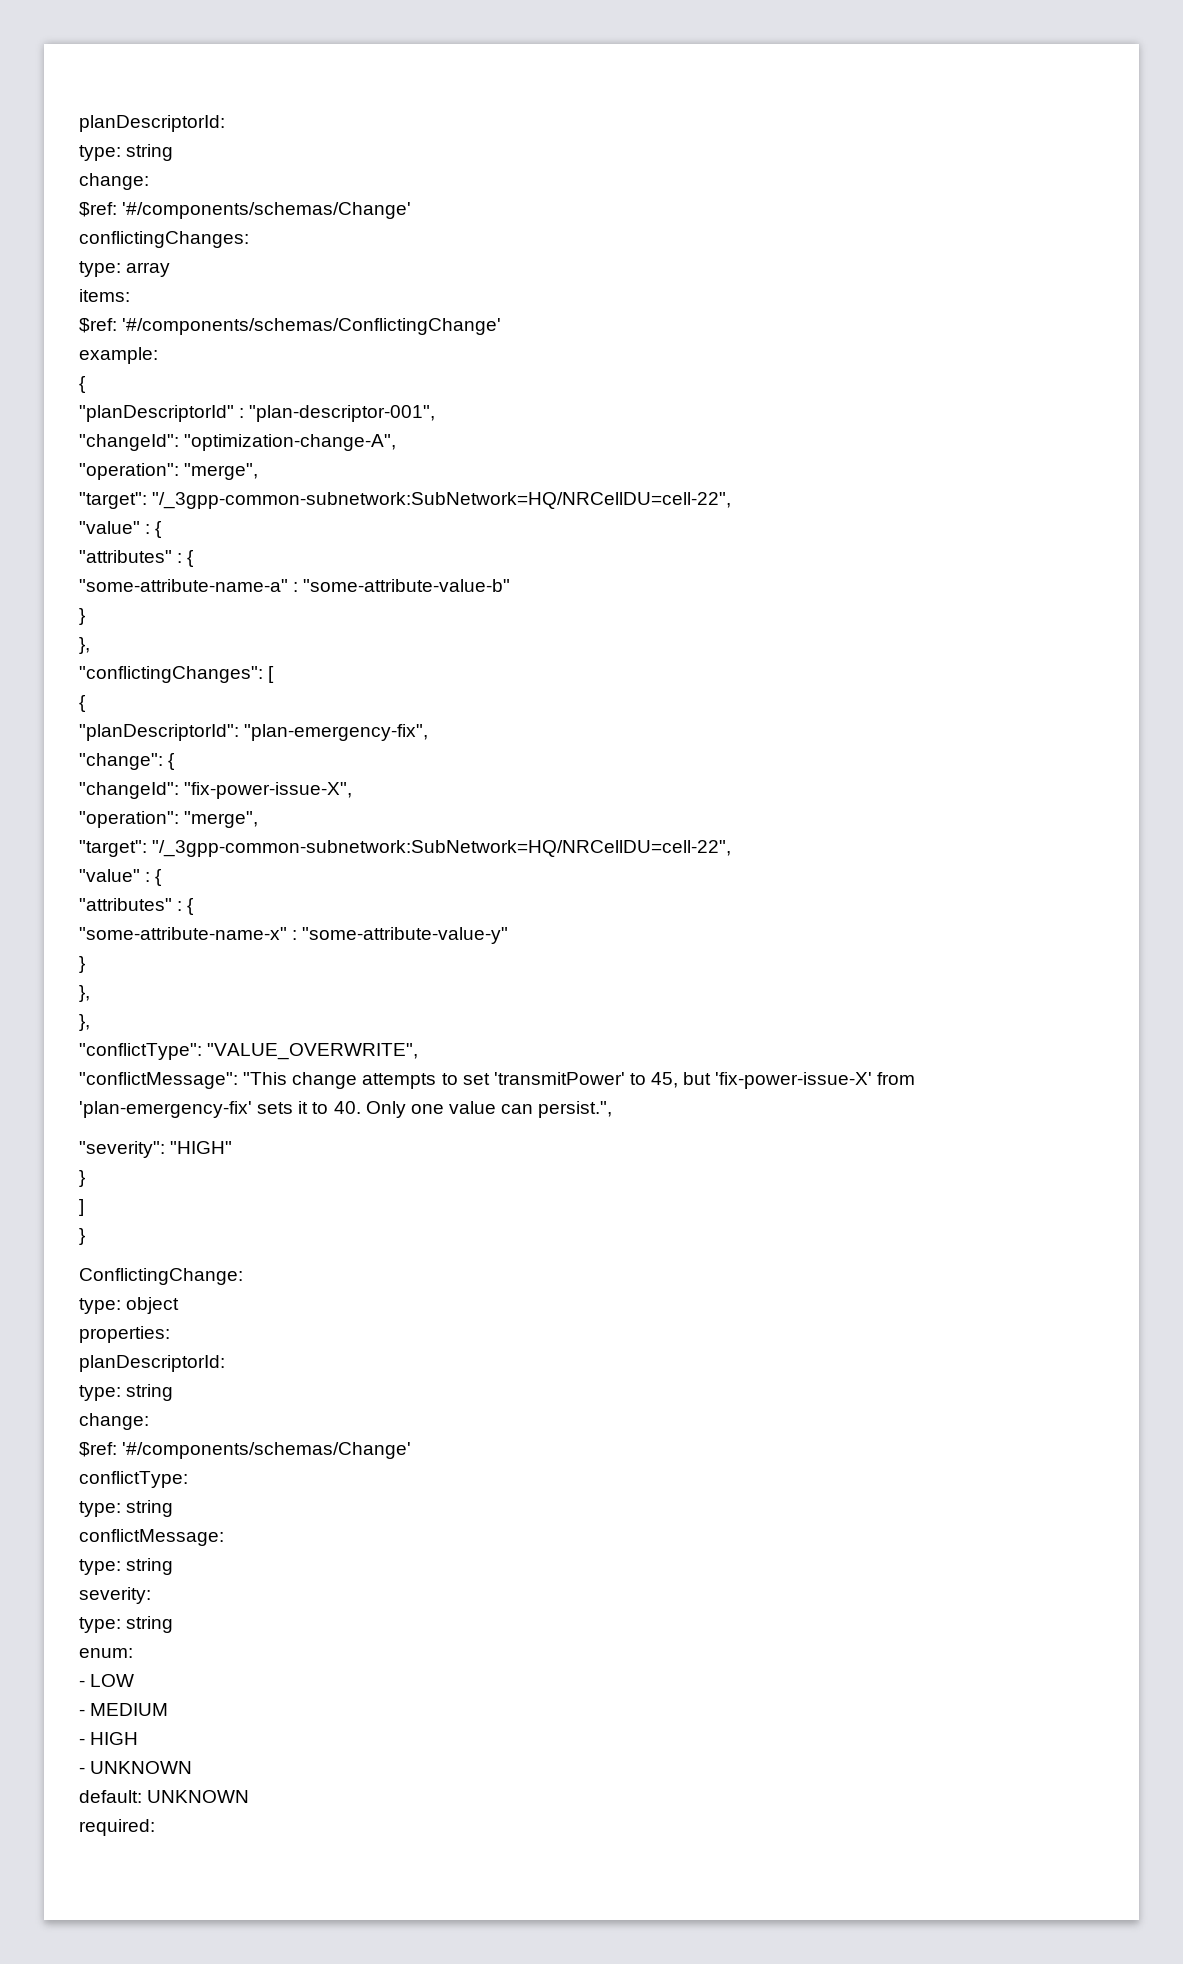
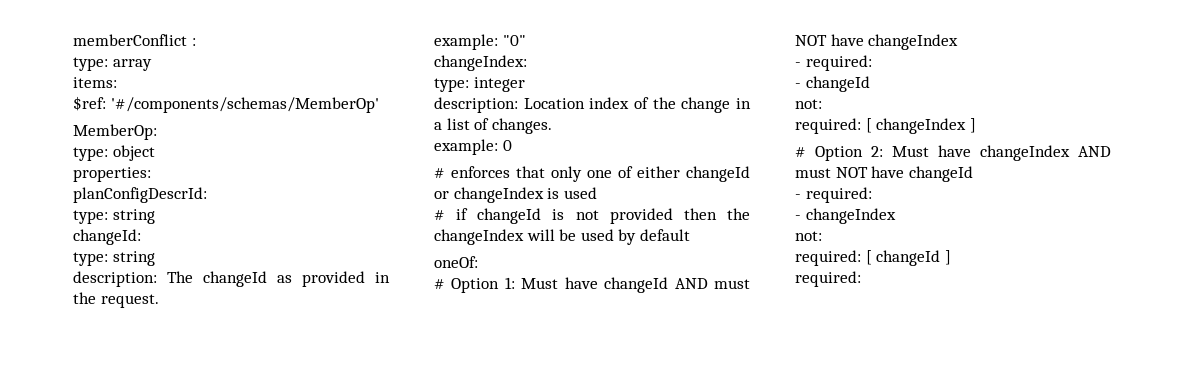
[79,115,225,132] [79,144,174,161] [79,173,149,190] [79,202,412,219] [79,231,249,248] [79,261,171,277] [79,289,130,302] [79,318,502,335] [79,347,158,364] [79,376,86,393] [79,405,436,422] [79,434,397,451] [79,463,259,480] [79,492,732,509] [79,521,163,538] [79,550,195,567] [79,579,511,592] [79,608,85,625] [79,637,90,654] [79,666,275,683] [79,695,86,712] [79,724,429,741] [79,753,176,770] [79,782,353,799] [79,811,259,828] [79,840,732,857] [79,869,163,886] [79,898,195,915] [79,927,509,944] [79,956,85,973] [79,985,90,1002] [79,1014,90,1031] [79,1043,419,1060] [79,1072,916,1089] [79,1101,613,1118] [79,1141,233,1158] [79,1170,85,1187] [79,1199,84,1216] [79,1228,85,1245] [79,1268,243,1285] planDescriptorId: // type: string // change: // $ref: '#/components/schemas/Change' // conflictingChanges: // type: array // items: // $ref: '#/components/schemas/ConflictingChange' // example: // { // "planDescriptorId" : "plan-descriptor-001", // "changeId": "optimization-change-A", // "operation": "merge", // "target": "/_3gpp-common-subnetwork:SubNetwork=HQ/NRCellDU=cell-22", // "value" : { // "attributes" : { // "some-attribute-name-a" : "some-attribute-value-b" // } // }, // "conflictingChanges": [ // { // "planDescriptorId": "plan-emergency-fix", // "change": { // "changeId": "fix-power-issue-X", // "operation": "merge", // "target": "/_3gpp-common-subnetwork:SubNetwork=HQ/NRCellDU=cell-22", // "value" : { // "attributes" : { // "some-attribute-name-x" : "some-attribute-value-y" // } // }, // }, // "conflictType": "VALUE_OVERWRITE", // "conflictMessage": "This change attempts to set 'transmitPower' to 45, but 'fix-power-issue-X' from 'plan-emergency-fix' sets it to 40. Only one value can persist.", // "severity": "HIGH" // } // ] // } // ConflictingChange: -> [73,34,196,46] [73,57,152,71] [73,77,117,88] [73,96,379,113] [73,124,157,140] memberConflict : // type: array // items: // $ref: '#/components/schemas/MemberOp' // MemberOp:
[79,1355,225,1372] [79,1384,174,1401] [79,1413,149,1430] [79,1442,412,1459] [79,1471,188,1488] [79,1500,174,1517] [79,1529,224,1546] [79,1558,174,1575] [79,1587,151,1604] [79,1616,174,1633] [79,1648,133,1658] [79,1674,135,1687] [79,1703,169,1716] [79,1732,139,1745] [79,1761,193,1774] [79,1790,250,1803] planDescriptorId: // type: string // change: // $ref: '#/components/schemas/Change' // conflictType: // type: string // conflictMessage: // type: string // severity: // type: string // enum: // - LOW // - MEDIUM // - HIGH // - UNKNOWN // default: UNKNOWN -> [73,187,207,203] [73,209,155,224] [73,229,141,245] [73,251,155,266] [73,271,390,287] [73,292,159,308] [434,34,526,50] [434,55,527,71] [434,77,525,92] [434,97,751,113] [434,118,552,134] [434,139,512,155] [434,166,750,182] [434,187,597,203] [434,208,750,224] [434,229,690,245] [434,256,478,268] [434,277,750,293] [795,34,959,50] [795,55,872,71] [795,76,870,92] [795,99,822,109] [795,118,976,134] [795,145,1111,161] [795,166,973,182] [795,187,872,203] [795,208,896,224] [795,231,822,241] [795,250,951,266] planConfigDescrId: // type: string // changeId: // type: string // description: The changeId as provided in the request. // example: "0" // changeIndex: // type: integer // description: Location index of the change in a list of changes. // example: 0 // # enforces that only one of either changeId or changeIndex is used // # if changeId is not provided then the changeIndex will be used by default // oneOf: // # Option 1: Must have changeId AND must NOT have changeIndex // - required: // - changeId // not: // required: [ changeIndex ] // # Option 2: Must have changeIndex AND must NOT have changeId // - required: // - changeIndex // not: // required: [ changeId ]

